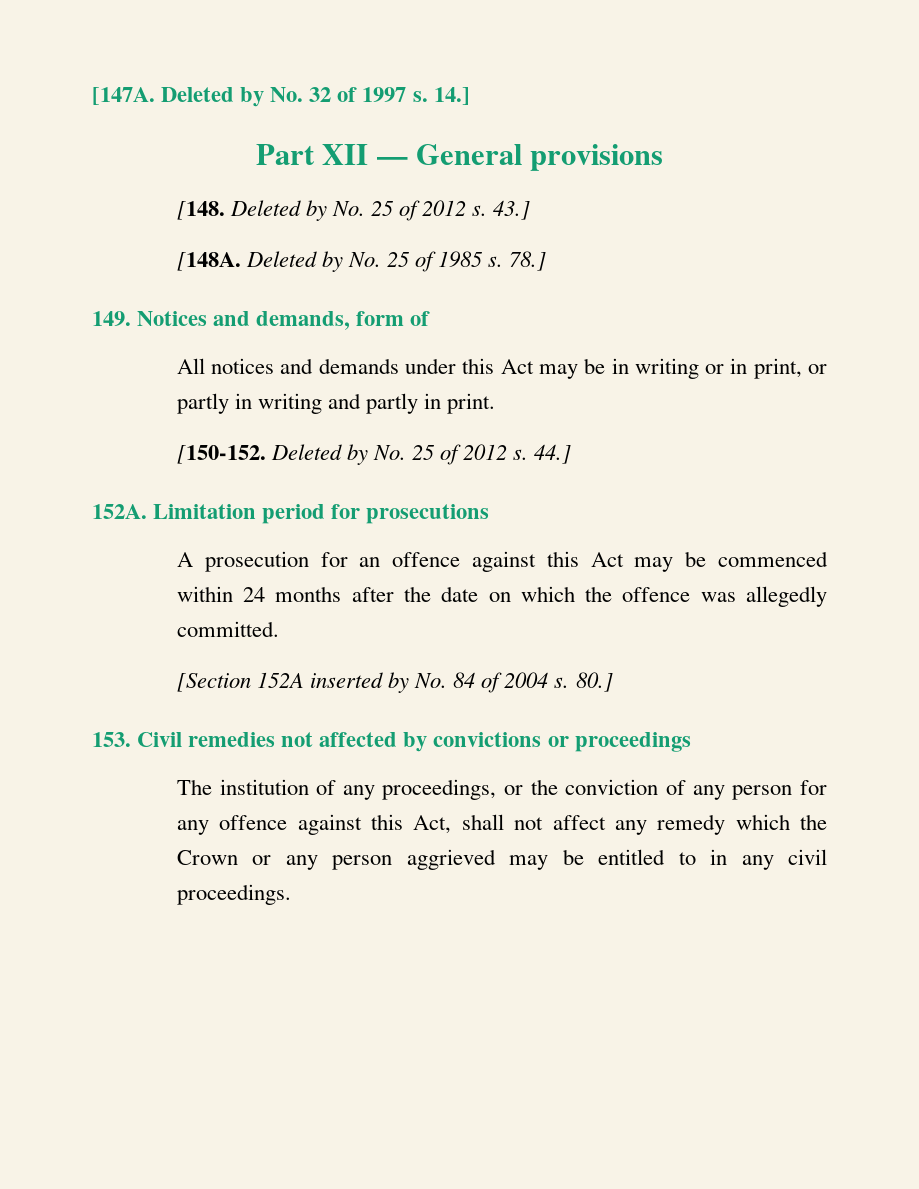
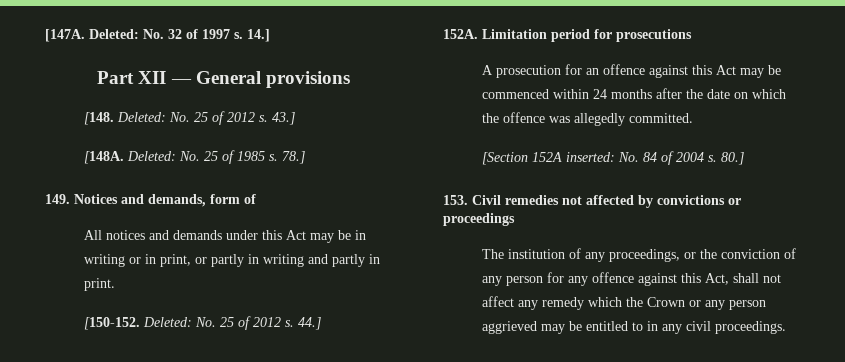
[161,87,265,107] Deleted by -> [89,29,139,39] Deleted:
[229,200,328,221] Deleted by -> [116,112,166,122] Deleted:
[245,251,344,272] Deleted by -> [126,151,176,161] Deleted:
[270,444,369,465] Deleted by -> [142,317,192,327] Deleted:
[310,672,410,693] inserted by -> [565,152,615,162] inserted:

